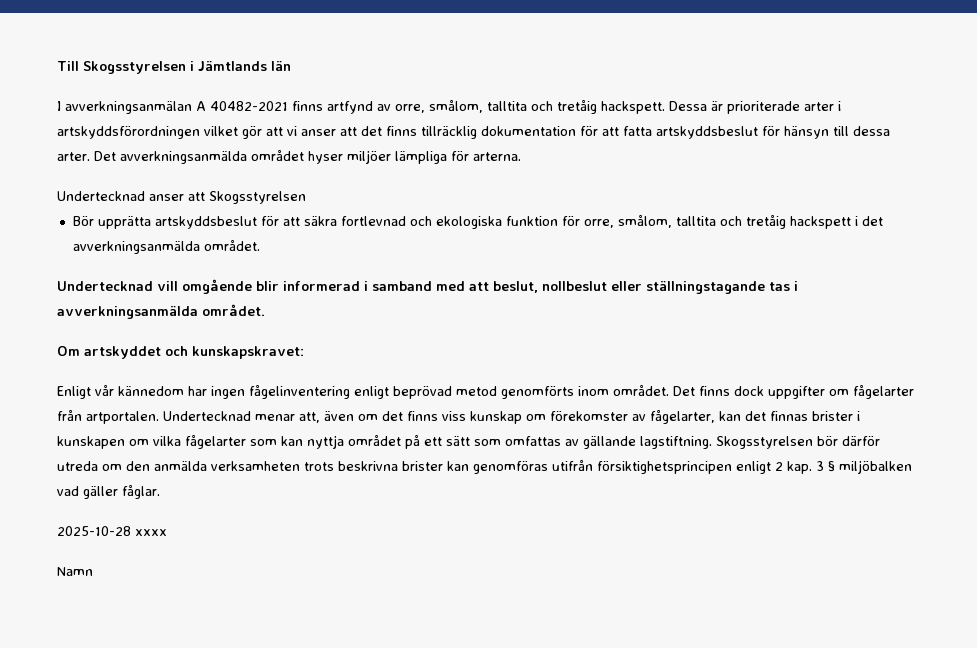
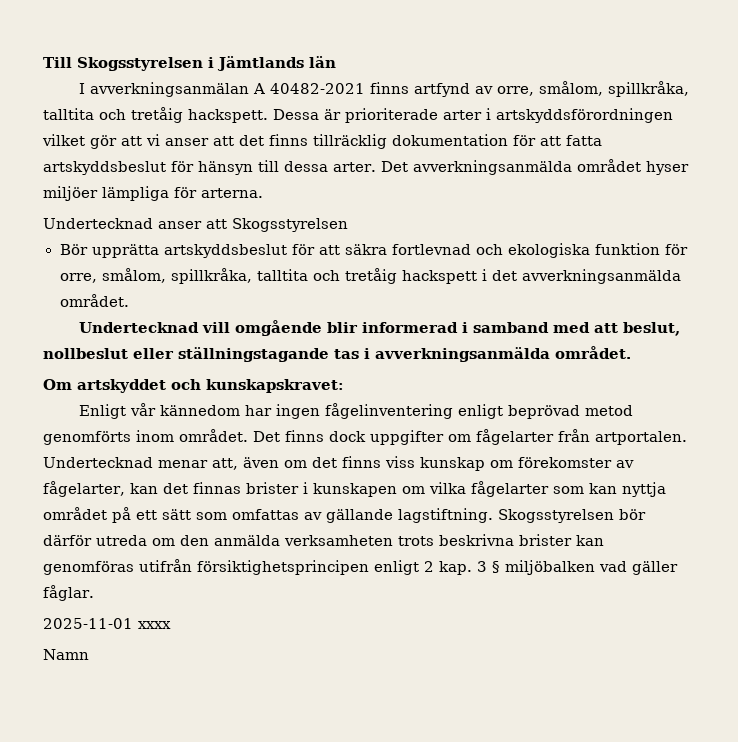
(483, 106) none -> [608,81,690,97] spillkråka,
(672, 221) none -> [170,268,252,284] spillkråka,
[57,526,131,536] 2025-10-28 -> [43,618,133,629] 2025-11-01

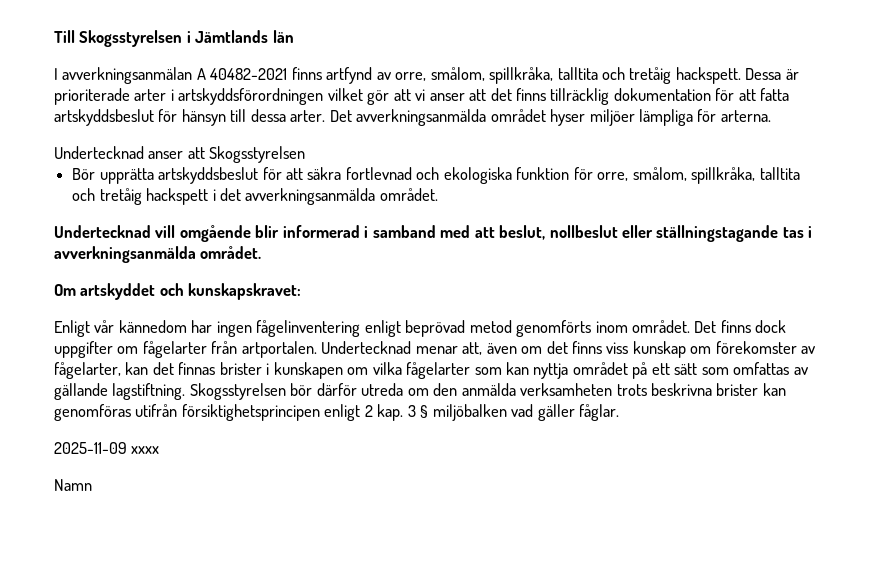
[43,618,133,629] 2025-11-01 -> [54,442,127,454] 2025-11-09

